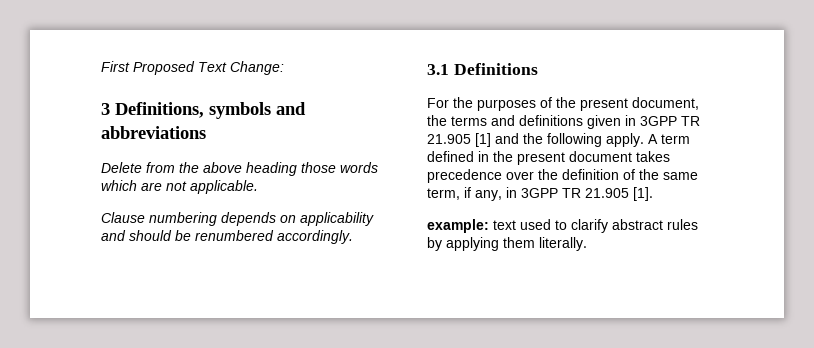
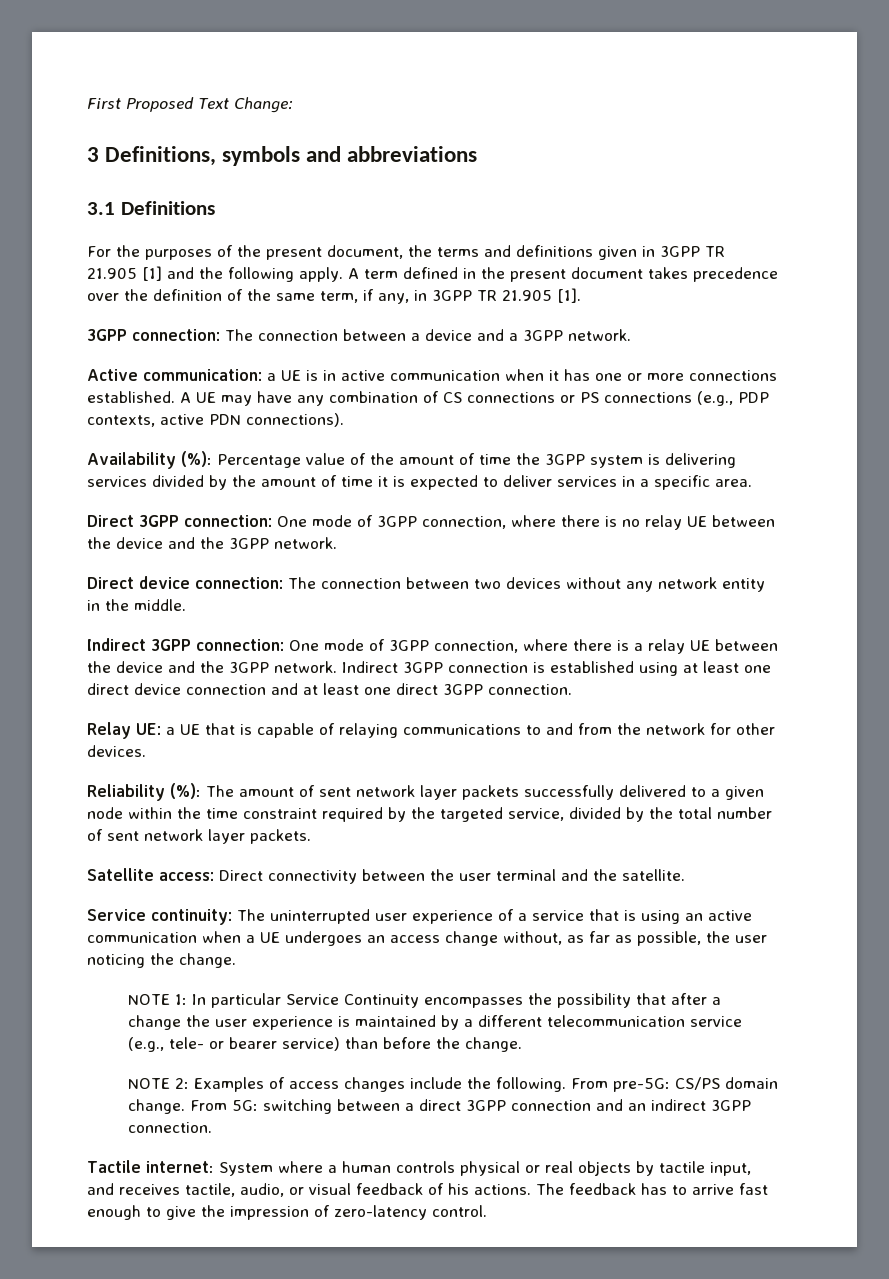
[101,162,378,176] [101,180,258,194] [101,212,374,226] [101,230,353,244] // Delete from the above heading those words which are not applicable. // Clause numbering depends on applicability and should be renumbered accordingly. -> (478, 154) none
[427,219,698,233] [427,237,587,251] example: text used to clarify abstract rules by applying them literally. -> [87,329,631,341] [87,369,777,381] [87,391,769,406] [87,413,344,427] [87,451,736,469] [87,475,752,490] [87,515,775,530] [87,537,337,549] [87,576,765,592] [87,599,186,611] [87,638,778,654] [87,661,771,676] [87,683,572,695] [87,722,775,739] [87,745,146,757] [87,783,764,801] [87,807,772,822] [87,829,311,844] [87,868,685,884] [87,909,752,925] [87,931,767,946] [87,953,236,968] [127,993,721,1008] [127,1015,742,1030] [127,1037,522,1052] [127,1077,778,1092] [127,1099,751,1114] [127,1122,212,1133] [87,1160,751,1176] [87,1183,768,1197] [87,1205,487,1220] 3GPP connection: The connection between a device and a 3GPP network. // Active communication: a UE is in active communication when it has one or more connections established. A UE may have any combination of CS connections or PS connections (e.g., PDP contexts, active PDN connections). // Availability (%): Percentage value of the amount of time the 3GPP system is delivering services divided by the amount of time it is expected to deliver services in a specific area. // Direct 3GPP connection: One mode of 3GPP connection, where there is no relay UE between the device and the 3GPP network. // Direct device connection: The connection between two devices without any network entity in the middle. // Indirect 3GPP connection: One mode of 3GPP connection, where there is a relay UE between the device and the 3GPP network. Indirect 3GPP connection is established using at least one direct device connection and at least one direct 3GPP connection. // Relay UE: a UE that is capable of relaying communications to and from the network for other devices. // Reliability (%): The amount of sent network layer packets successfully delivered to a given node within the time constraint required by the targeted service, divided by the total number of sent network layer packets. // Satellite access: Direct connectivity between the user terminal and the satellite. // Service continuity: The uninterrupted user experience of a service that is using an active communication when a UE undergoes an access change without, as far as possible, the user noticing the change. // NOTE 1: In particular Service Continuity encompasses the possibility that after a change the user experience is maintained by a different telecommunication service (e.g., tele- or bearer service) than before the change. // NOTE 2: Examples of access changes include the following. From pre-5G: CS/PS domain change. From 5G: switching between a direct 3GPP connection and an indirect 3GPP connection. // Tactile internet: System where a human controls physical or real objects by tactile input, and receives tactile, audio, or visual feedback of his actions. The feedback has to arrive fast enough to give the impression of zero-latency control.

